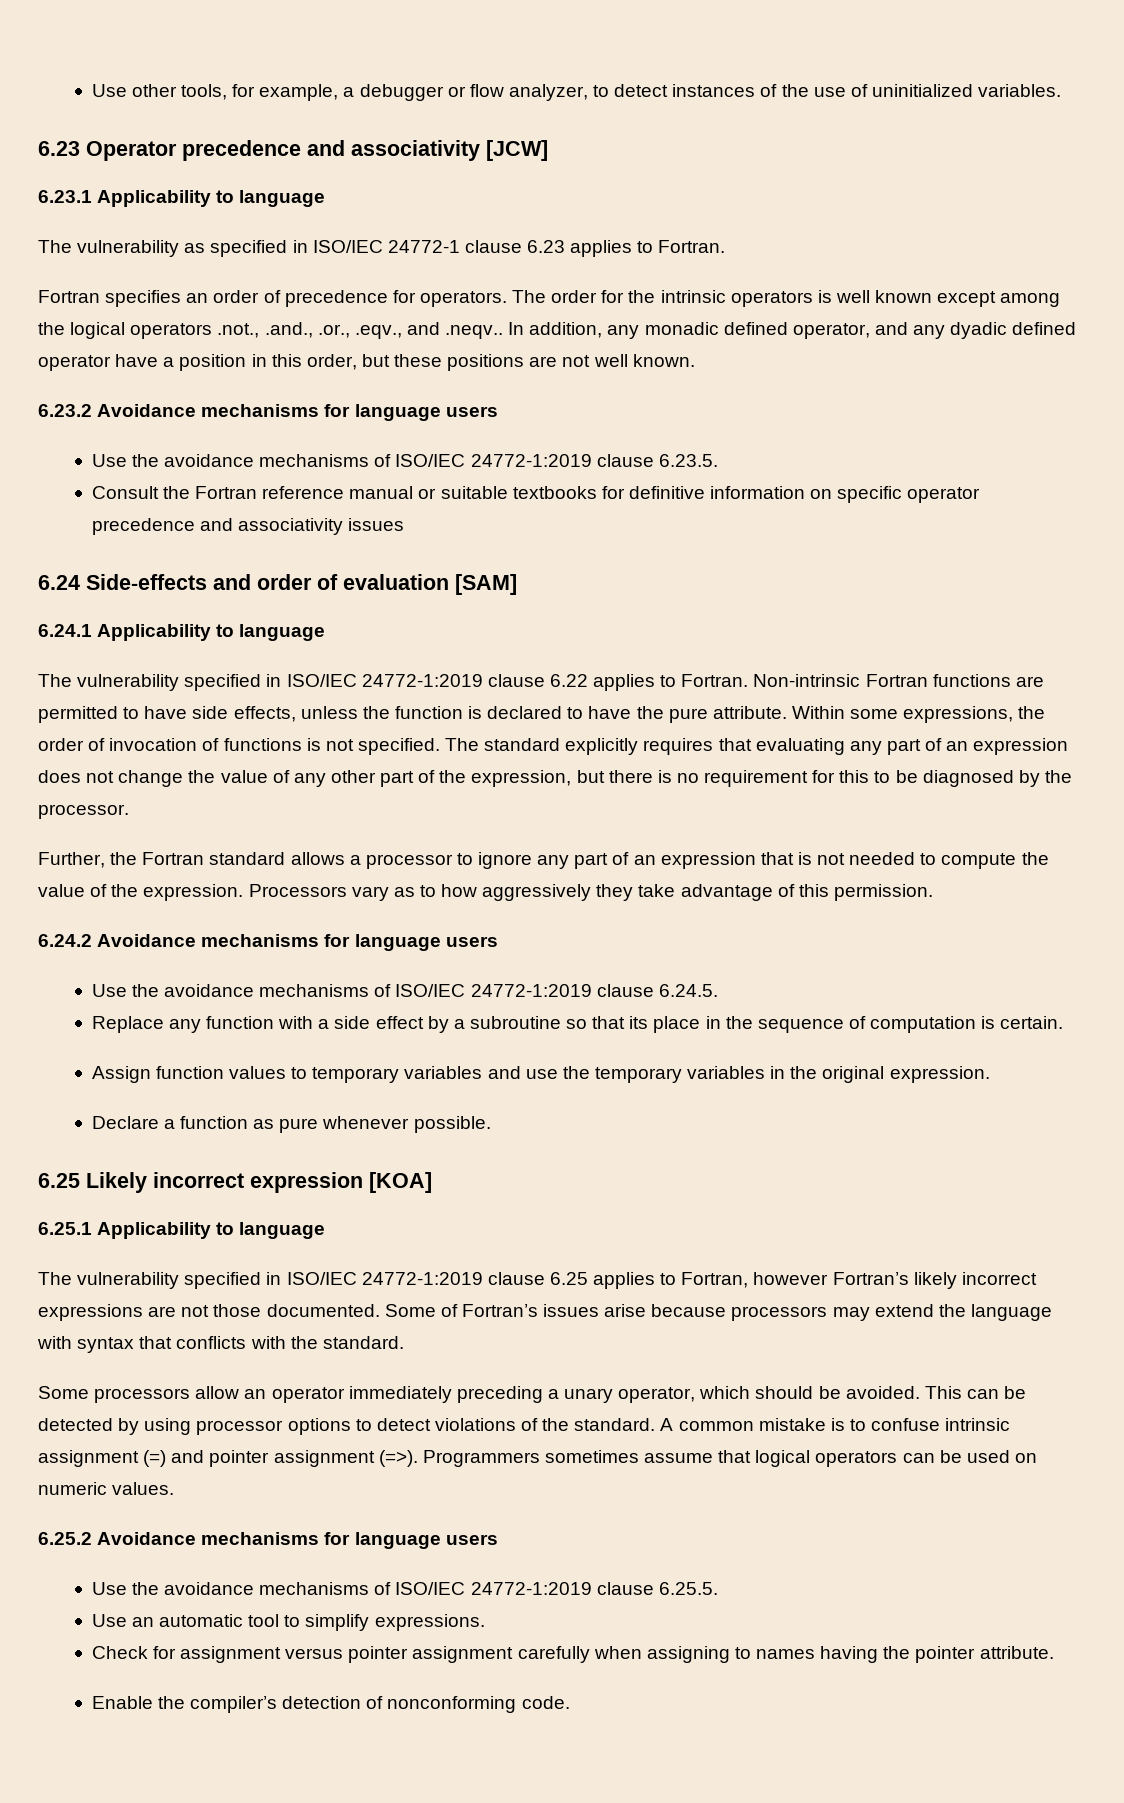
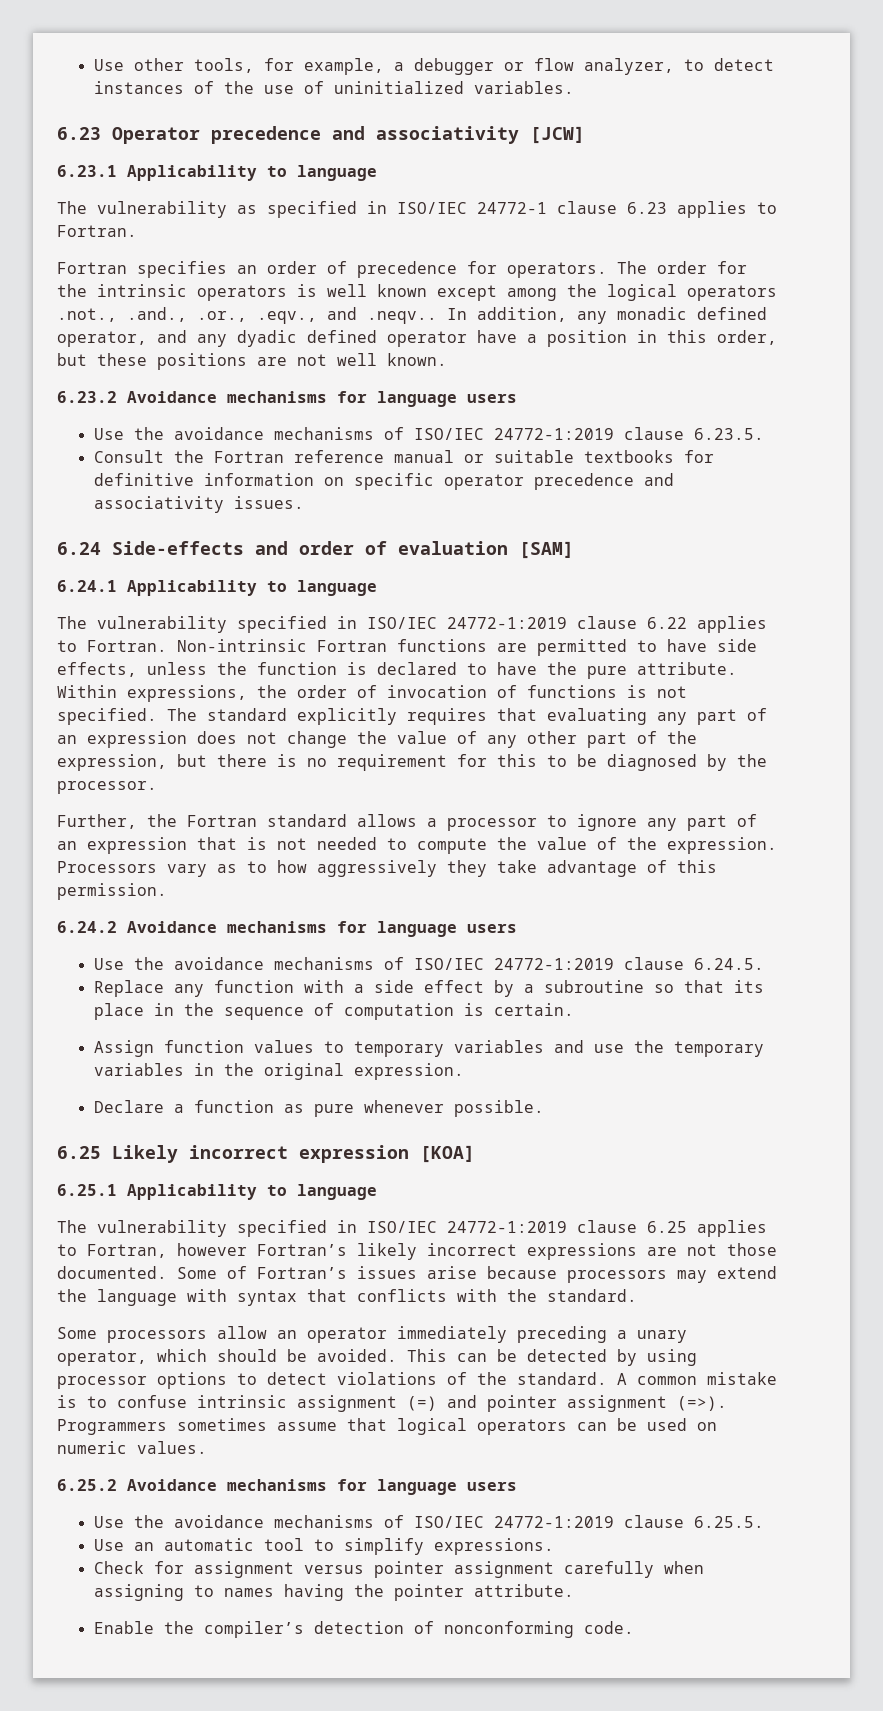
[348,518,405,531] issues -> [233,496,304,509] issues.
[850,709,899,719] some -> (117, 691) none

